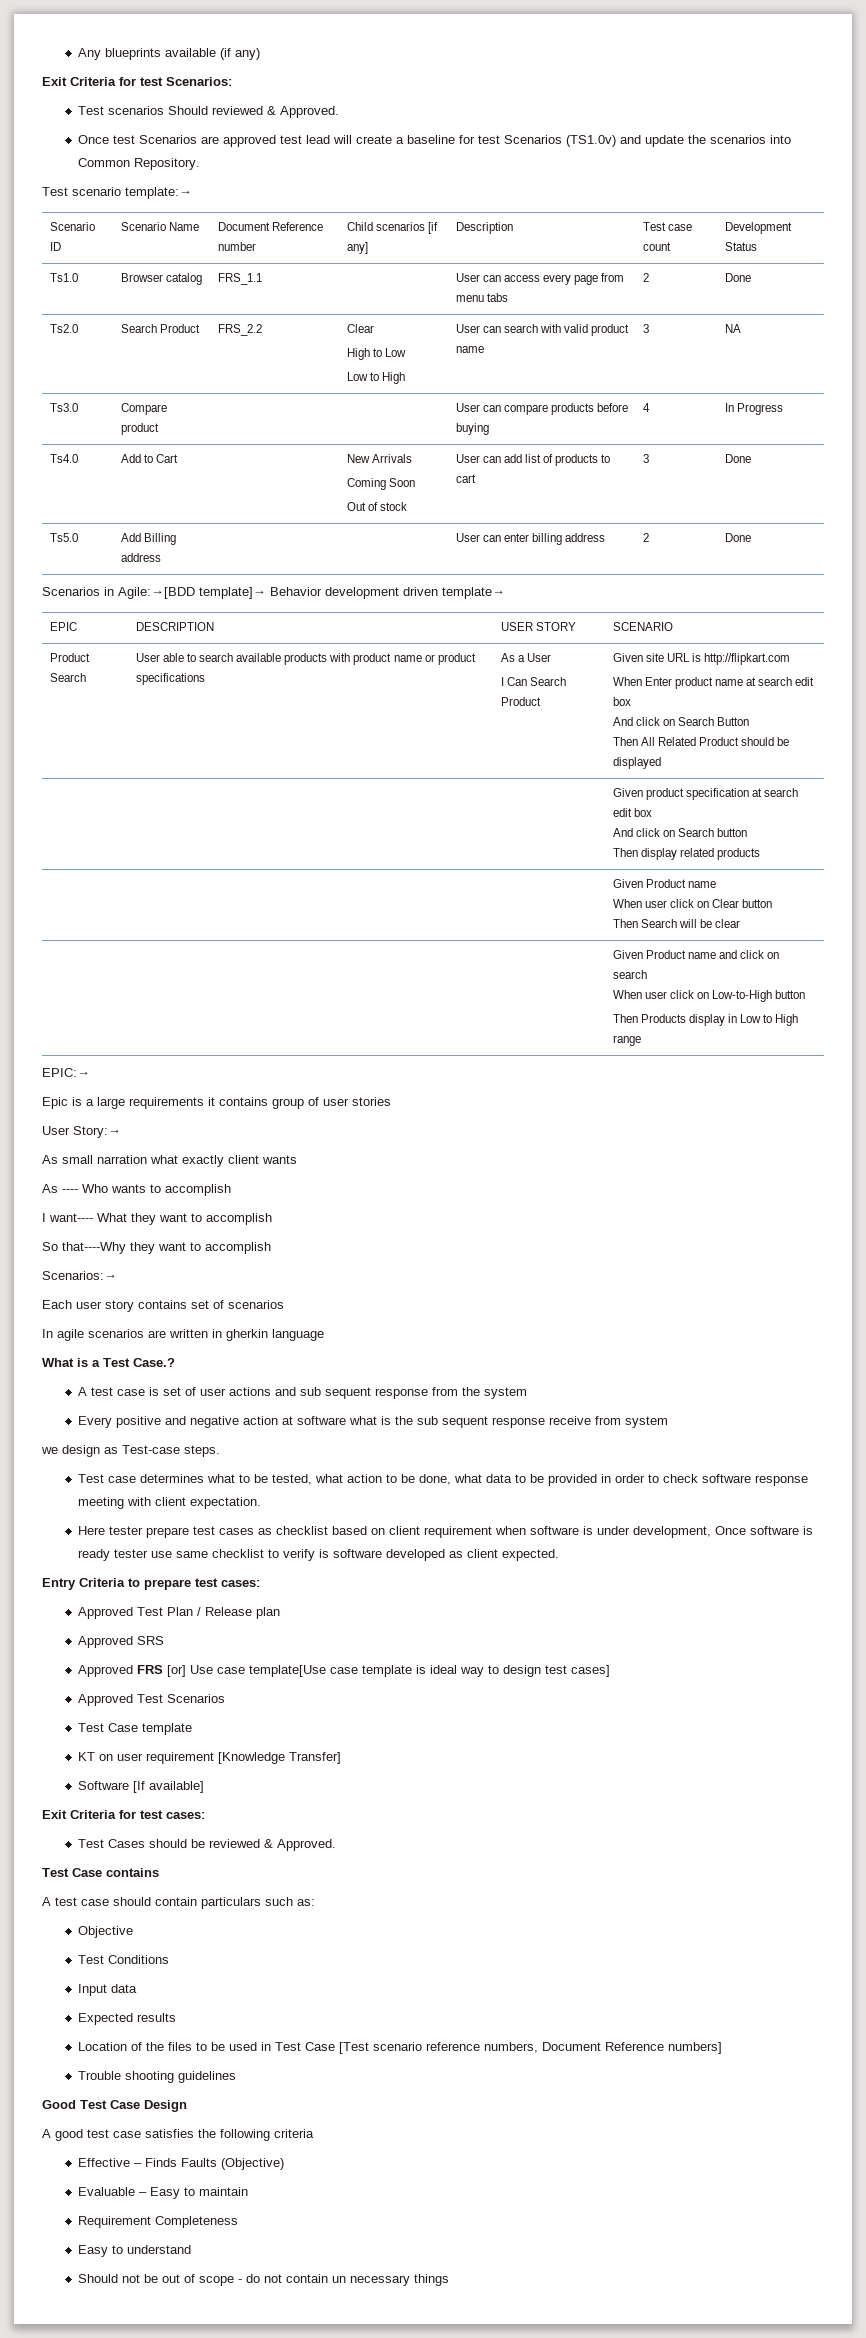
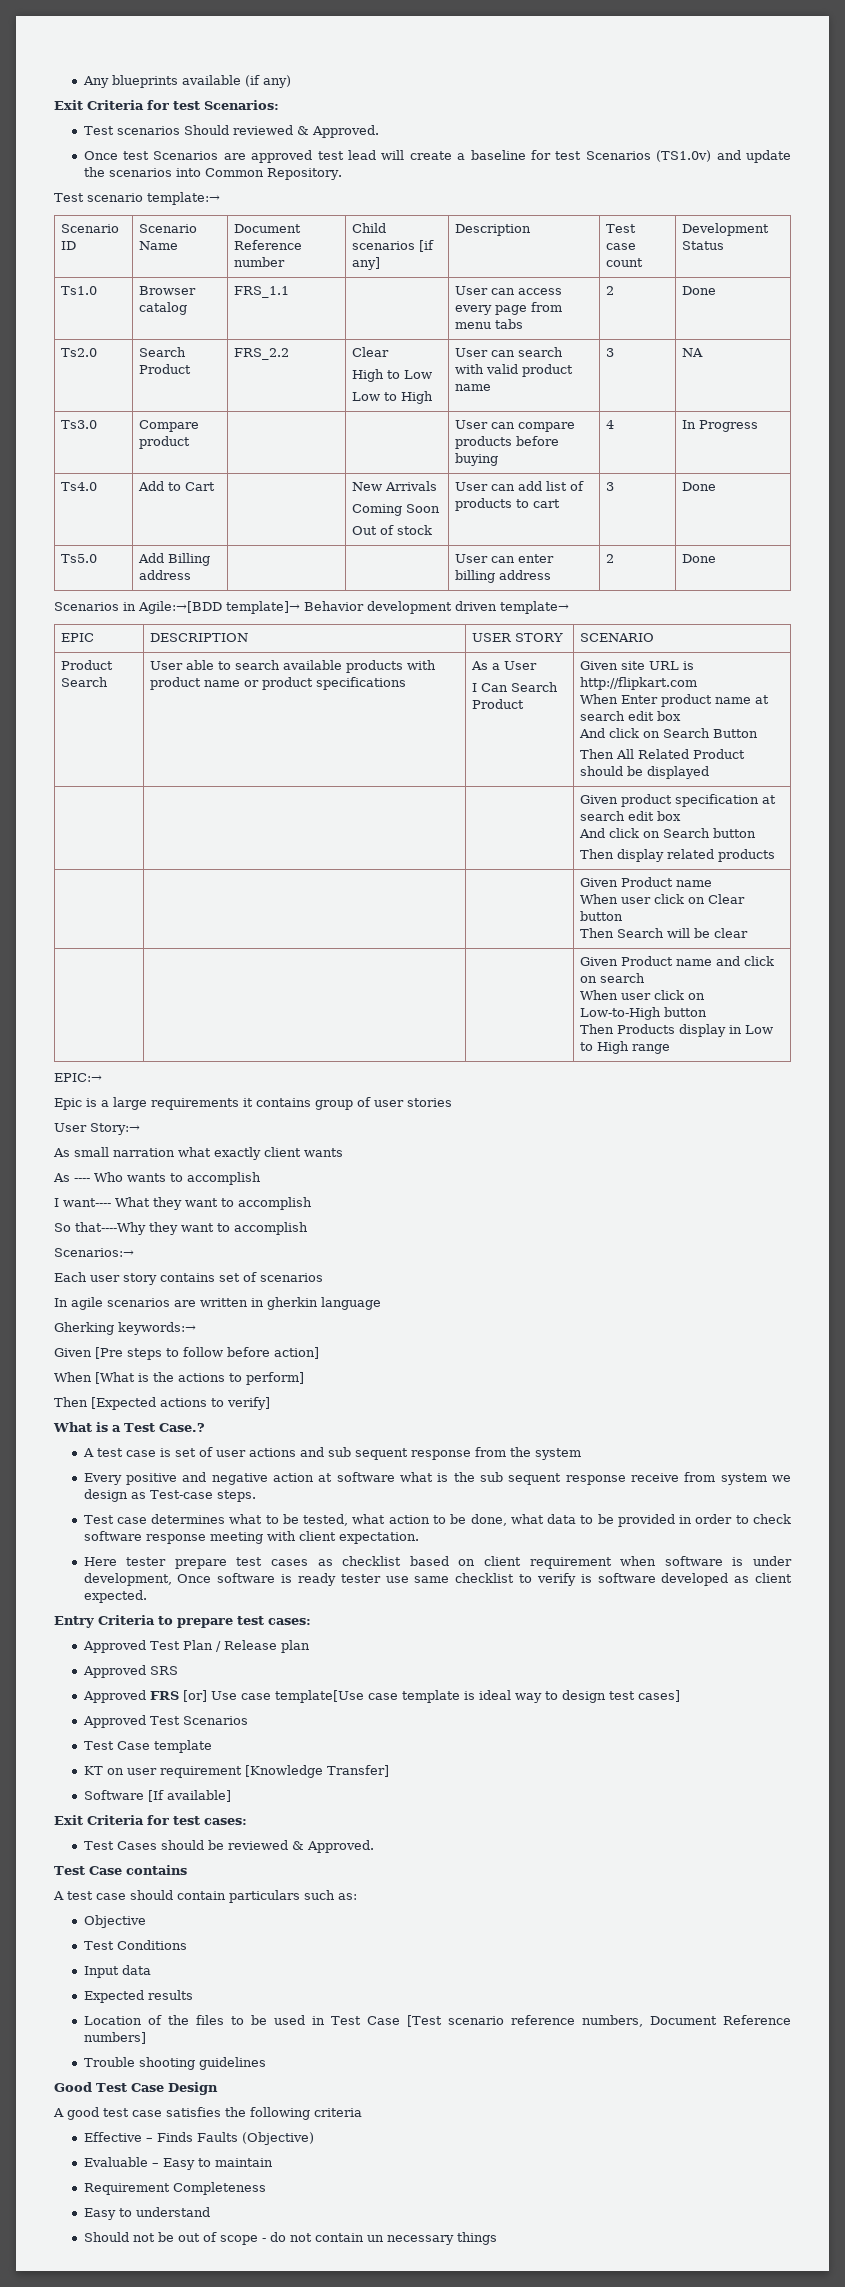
(324, 1335) none -> [54,1322,196,1335] [54,1347,319,1360] [54,1372,304,1385] [54,1397,270,1410] // Gherking keywords:→ // Given [Pre steps to follow before action] // When [What is the actions to perform] // Then [Expected actions to verify]
(669, 1422) // -> (767, 1479) none

